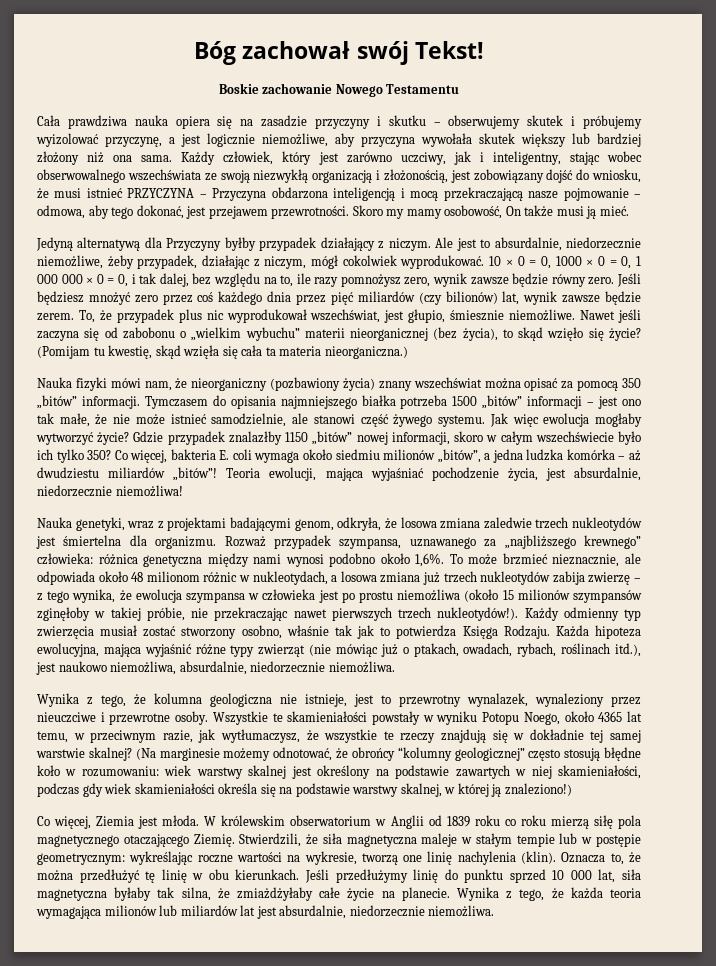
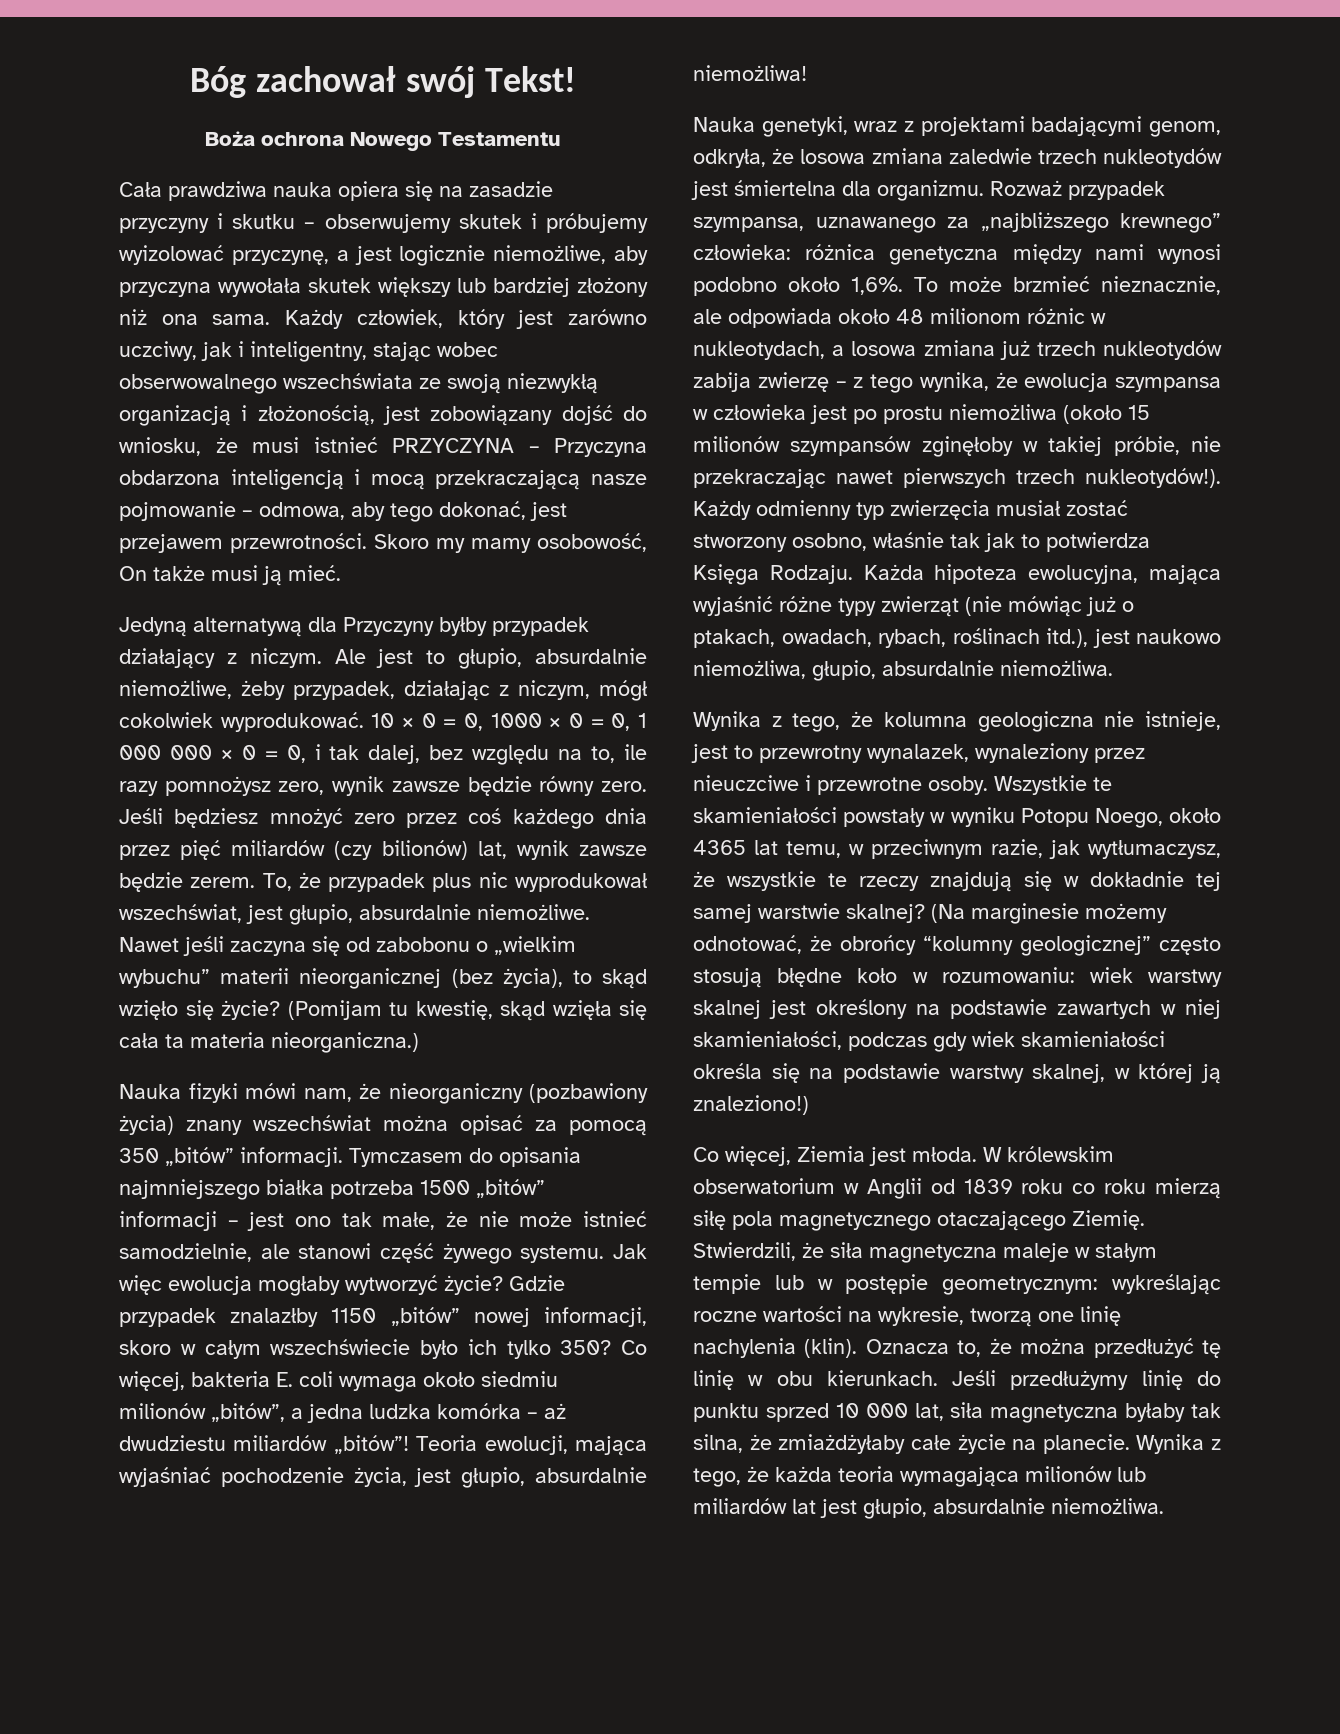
[218,83,333,94] Boskie zachowanie -> [205,131,344,146] Boża ochrona
[494,237,641,251] absurdalnie, niedorzecznie -> [458,648,647,669] głupio, absurdalnie
[450,310,505,321] śmiesznie -> [359,904,471,920] absurdalnie
[574,467,642,481] [37,485,112,497] absurdalnie, niedorzecznie -> [461,1467,647,1488] głupio, absurdalnie
[179,661,326,675] absurdalnie, niedorzecznie -> [812,660,994,681] głupio, absurdalnie
[279,905,425,919] absurdalnie, niedorzecznie -> [863,1498,1045,1519] głupio, absurdalnie

